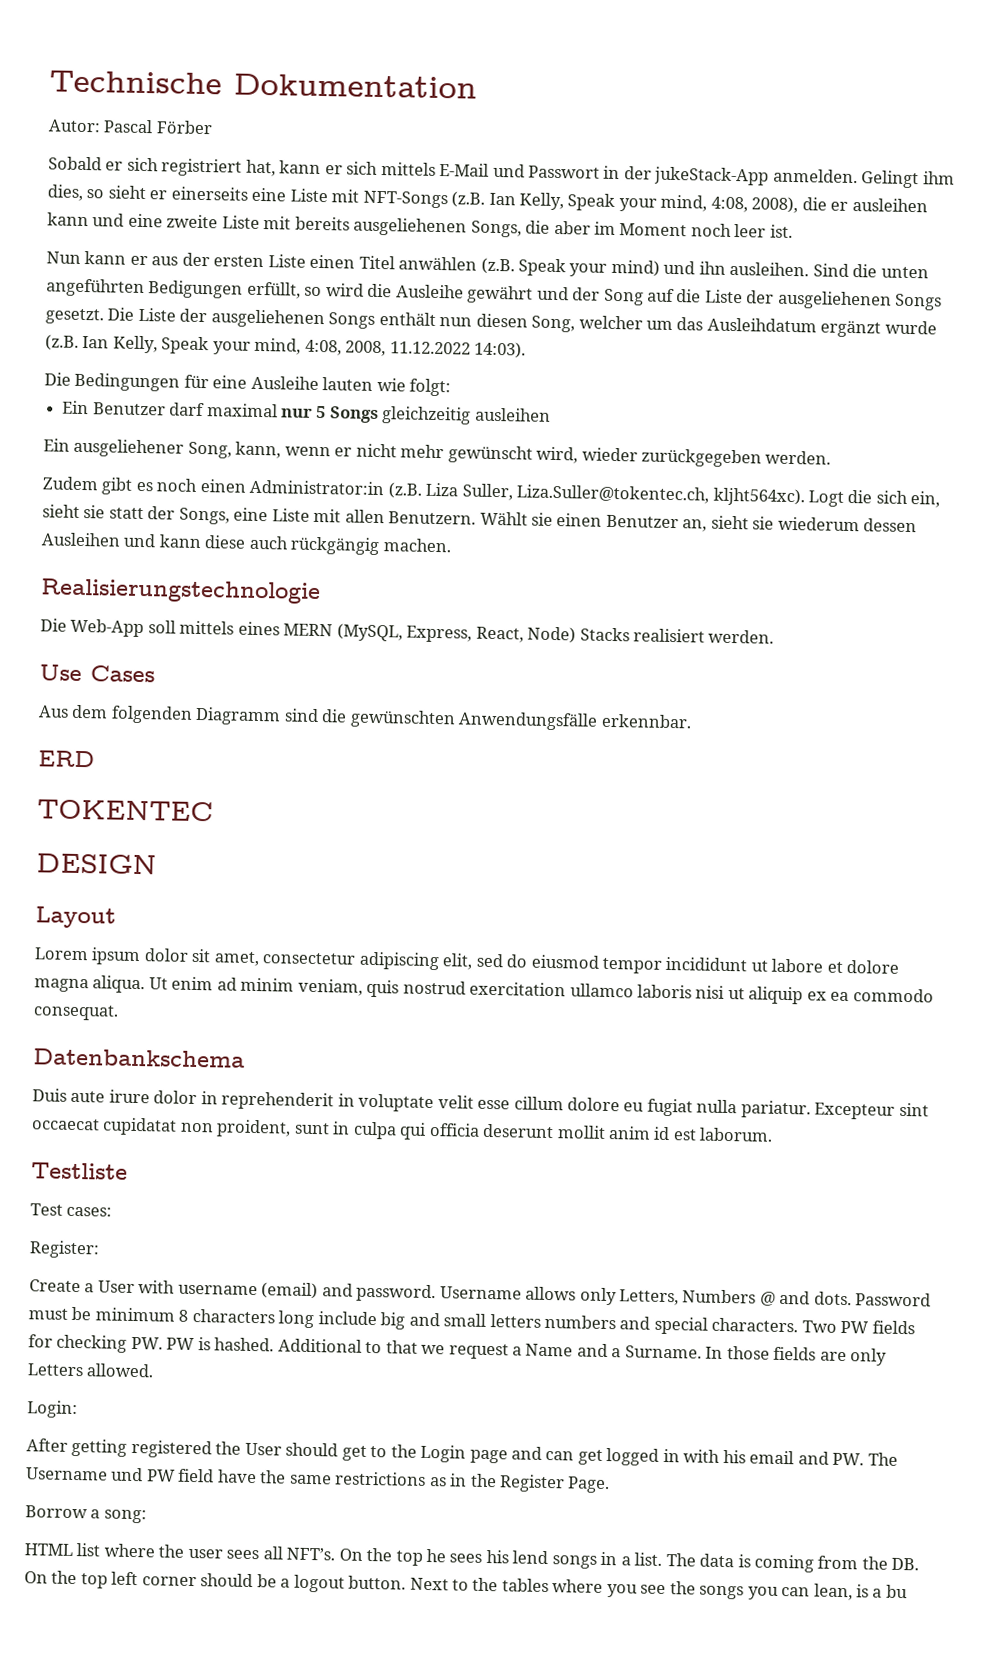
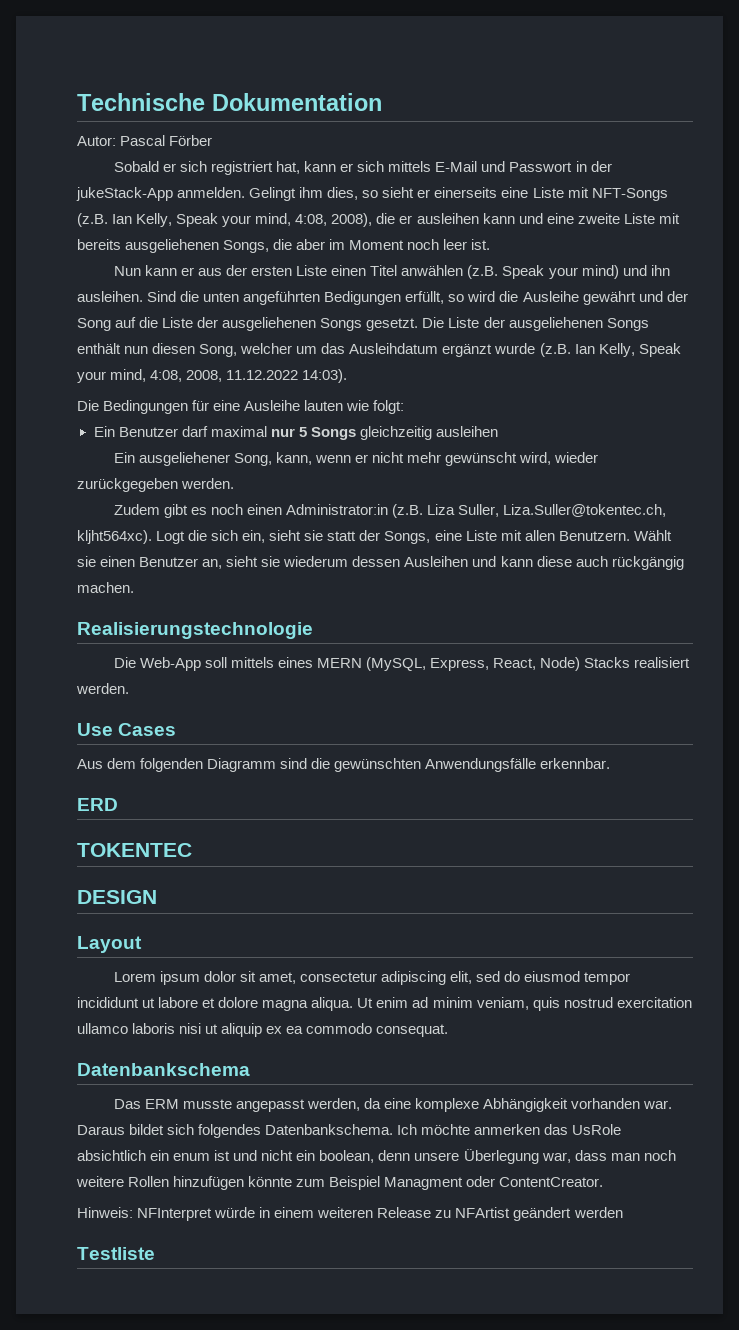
[32,1088,929,1120] [31,1117,774,1142] [31,1162,128,1180] [30,1203,113,1217] [29,1240,100,1259] [29,1279,932,1307] [28,1306,915,1335] [28,1334,888,1366] [27,1363,155,1378] [27,1400,78,1419] [26,1438,898,1466] [26,1467,611,1494] [25,1505,147,1524] [24,1543,920,1573] [24,1570,908,1601] Duis aute irure dolor in reprehenderit in voluptate velit esse cillum dolore eu fugiat nulla pariatur. Excepteur sint occaecat cupidatat non proident, sunt in culpa qui officia deserunt mollit anim id est laborum. // Testliste // Test cases: // Register: // Create a User with username (email) and password. Username allows only Letters, Numbers @ and dots. Password must be minimum 8 characters long include big and small letters numbers and special characters. Two PW fields for checking PW. PW is hashed. Additional to that we request a Name and a Surname. In those fields are only Letters allowed. // Login: // After getting registered the User should get to the Login page and can get logged in with his email and PW. The Username und PW field have the same restrictions as in the Register Page. // Borrow a song: // HTML list where the user sees all NFT’s. On the top he sees his lend songs in a list. The data is coming from the DB. On the top left corner should be a logout button. Next to the tables where you see the songs you can lean, is a bu -> [113,1098,673,1112] [77,1124,622,1138] [77,1149,676,1164] [76,1176,604,1190] [77,1207,623,1221] [77,1247,155,1260] Das ERM musste angepasst werden, da eine komplexe Abhängigkeit vorhanden war. Daraus bildet sich folgendes Datenbankschema. Ich möchte anmerken das UsRole absichtlich ein enum ist und nicht ein boolean, denn unsere Überlegung war, dass man noch weitere Rollen hinzufügen könnte zum Beispiel Managment oder ContentCreator. // Hinweis: NFInterpret würde in einem weiteren Release zu NFArtist geändert werden // Testliste

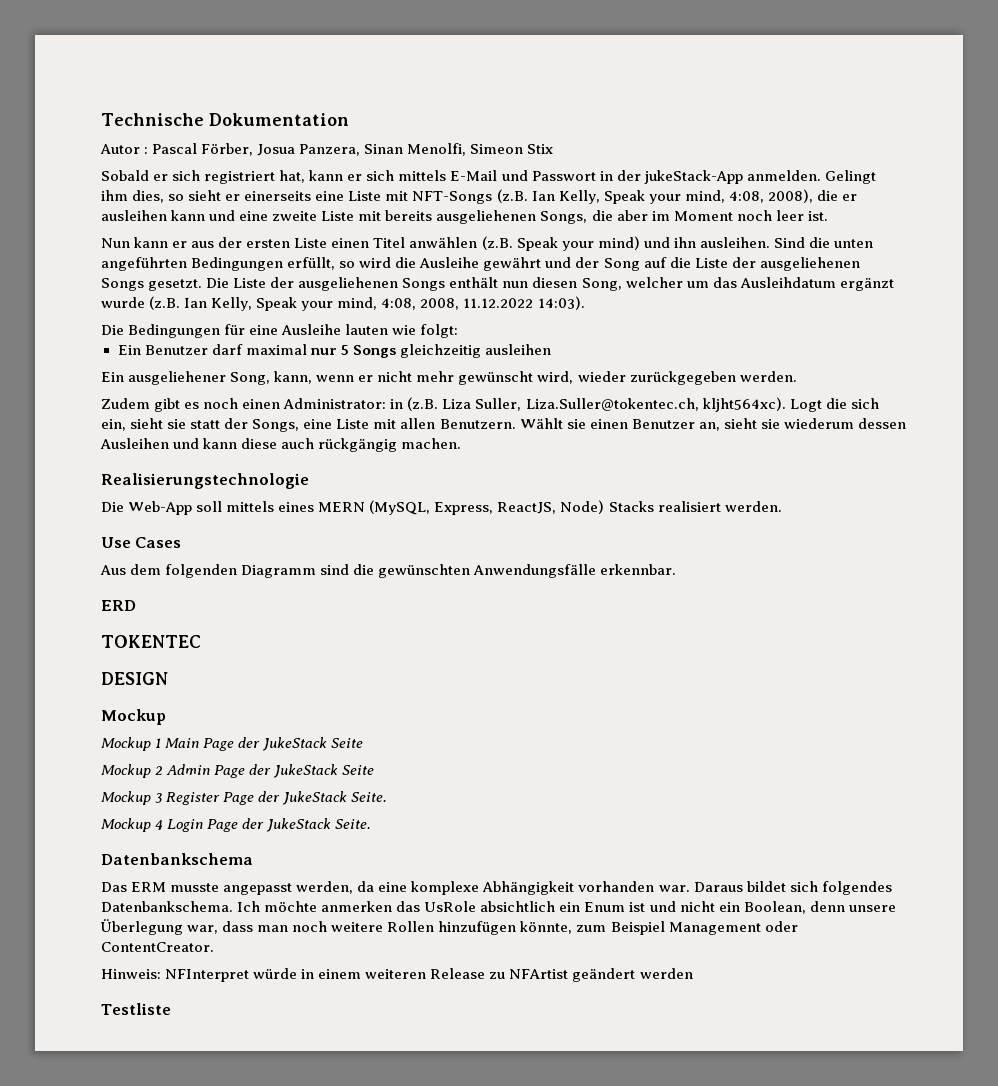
[77,135,213,146] Autor: Pascal Förber -> [100,143,554,156] Autor : Pascal Förber, Josua Panzera, Sinan Menolfi, Simeon Stix
[324,291,402,305] Bedigungen -> [191,257,284,271] Bedingungen
[286,504,389,515] Administrator:in -> [283,398,404,409] Administrator: in
[493,658,537,670] React, -> [497,502,557,514] ReactJS,
[77,936,142,953] [113,971,631,985] [77,997,692,1011] [77,1023,449,1037] Layout // Lorem ipsum dolor sit amet, consectetur adipiscing elit, sed do eiusmod tempor incididunt ut labore et dolore magna aliqua. Ut enim ad minim veniam, quis nostrud exercitation ullamco laboris nisi ut aliquip ex ea commodo consequat. -> [101,709,166,725] [101,737,364,751] [101,764,375,778] [101,791,388,805] [101,818,372,832] Mockup // Mockup 1 Main Page der JukeStack Seite // Mockup 2 Admin Page der JukeStack Seite // Mockup 3 Register Page der JukeStack Seite. // Mockup 4 Login Page der JukeStack Seite.
[173,1153,211,1161] enum -> [584,902,626,912] Enum
[319,1150,375,1163] boolean, -> [743,901,806,914] Boolean,
[248,1176,293,1187] könnte -> [520,921,573,934] könnte,
[384,1177,464,1190] Managment -> [668,922,761,935] Management

